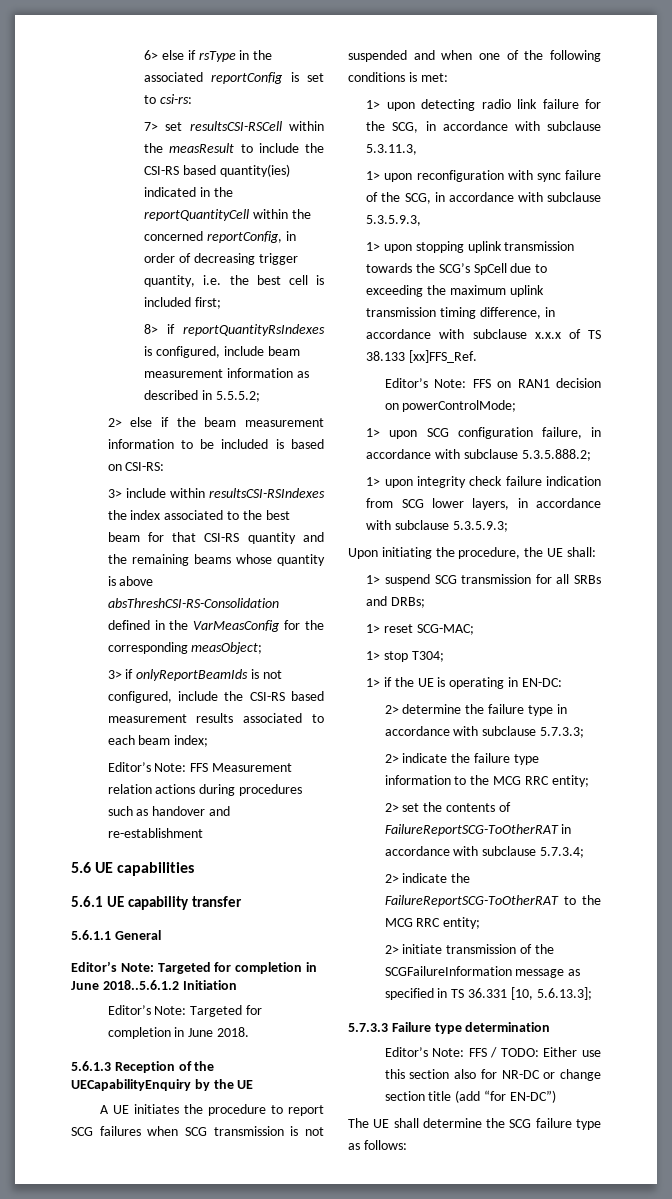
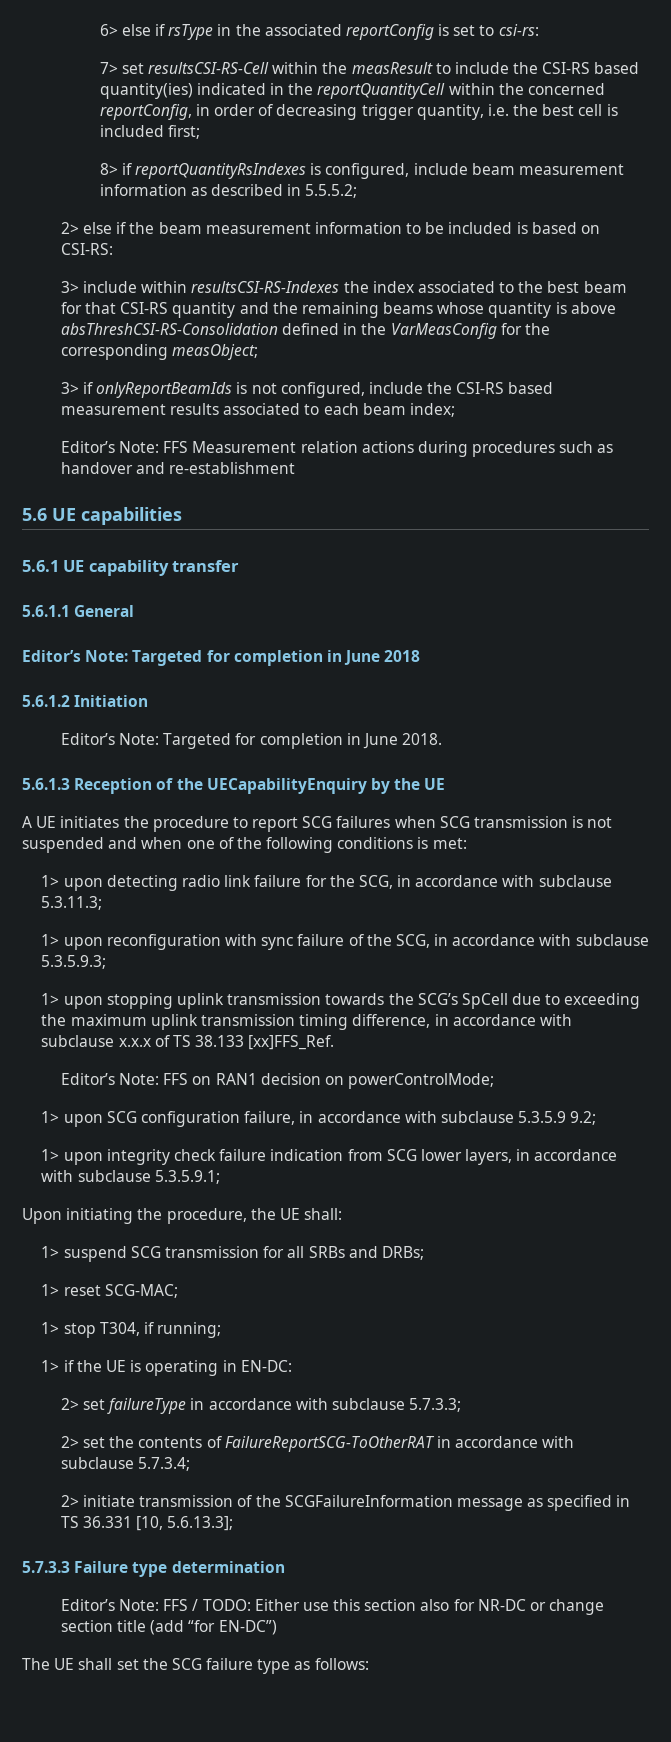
[189,121,282,131] resultsCSI-RSCell -> [148,62,270,74] resultsCSI-RS-Cell
[209,488,325,498] resultsCSI-RSIndexes -> [191,281,340,293] resultsCSI-RS-Indexes
[102,980,179,990] 2018..5.6.1.2 -> [384,650,421,662] [22,695,70,707] 2018 // 5.6.1.2
[366,144,418,155] 5.3.11.3, -> [41,896,103,910] 5.3.11.3;
[366,215,422,226] 5.3.5.9.3, -> [41,955,107,969] 5.3.5.9.3;
[521,449,591,461] 5.3.5.888.2; -> [518,1111,597,1125] 5.3.5.9 9.2;
[452,521,508,532] 5.3.5.9.3; -> [154,1170,220,1184] 5.3.5.9.1;
[411,651,444,662] T304; -> [99,1322,222,1338] T304, if running;
[402,704,553,716] determine the failure type -> [83,1398,187,1414] set failureType
[384,753,539,765] [384,775,589,787] // 2> indicate the failure type information to the MCG RRC entity; -> (462, 1405) none
[384,873,471,883] [384,895,601,907] [384,917,481,929] // 2> indicate the FailureReportSCG-ToOtherRAT to the MCG RRC entity; -> (191, 1464) none
[422,1118,482,1128] determine -> [116,1659,139,1670] set

